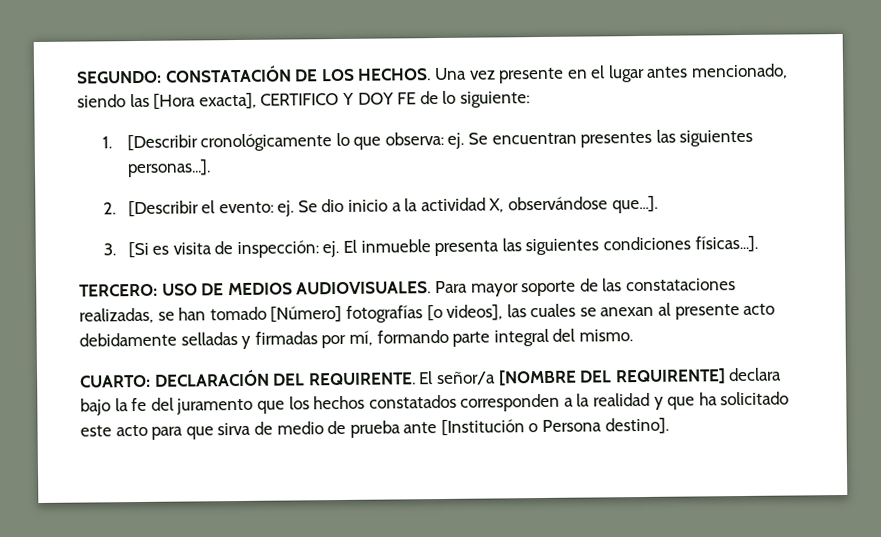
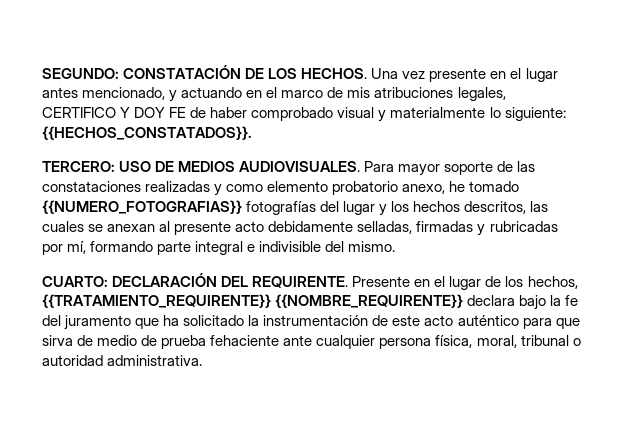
[77,92,257,110] siendo las [Hora exacta], -> [169,87,506,102] y actuando en el marco de mis atribuciones legales,
[442,90,530,108] [101,129,754,152] [126,159,211,178] [102,195,658,218] [102,235,758,259] lo siguiente: // 1. [Describir cronológicamente lo que observa: ej. Se encuentran presentes las siguientes personas...]. // 2. [Describir el evento: ej. Se dio inicio a la actividad X, observándose que...]. // 3. [Si es visita de inspección: ej. El inmueble presenta las siguientes condiciones físicas...]. -> [210,107,566,122] [42,126,252,140] haber comprobado visual y materialmente lo siguiente: {{HECHOS_CONSTATADOS}}.
[79,304,504,324] realizadas, se han tomado [Número] fotografías [o videos], -> [145,181,520,196] [42,200,527,216] realizadas y como elemento probatorio anexo, he tomado {{NUMERO_FOTOGRAFIAS}} fotografías del lugar y los hechos descritos,
[180,331,318,349] selladas y firmadas -> [357,221,558,236] selladas, firmadas y rubricadas
(549, 337) none -> [247,241,322,252] e indivisible
[419,368,726,386] El señor/a [NOMBRE DEL REQUIRENTE] -> [352,276,578,290] [42,294,464,308] Presente en el lugar de los hechos, {{TRATAMIENTO_REQUIRENTE}} {{NOMBRE_REQUIRENTE}}
[288,391,790,412] los hechos constatados corresponden a la realidad y que ha solicitado -> [163,315,389,326] ha solicitado la instrumentación de
(148, 430) none -> [457,315,519,326] auténtico
[403,417,669,437] ante [Institución o Persona destino]. -> [210,335,581,349] [42,355,203,366] fehaciente ante cualquier persona física, moral, tribunal o autoridad administrativa.

